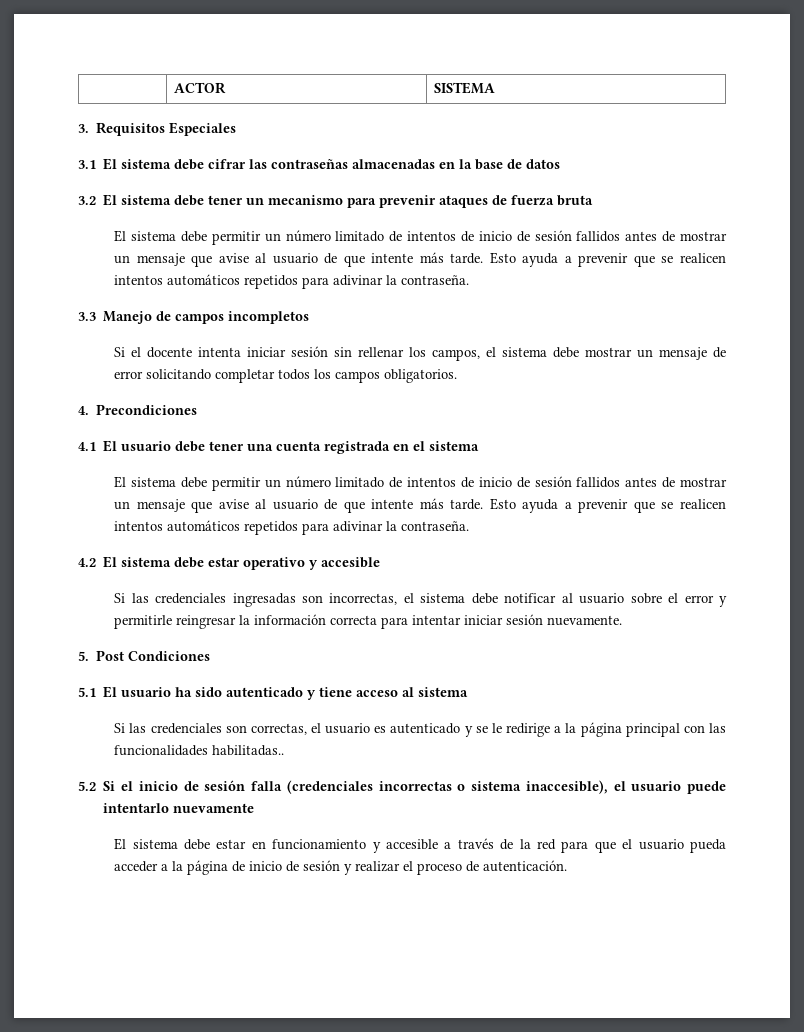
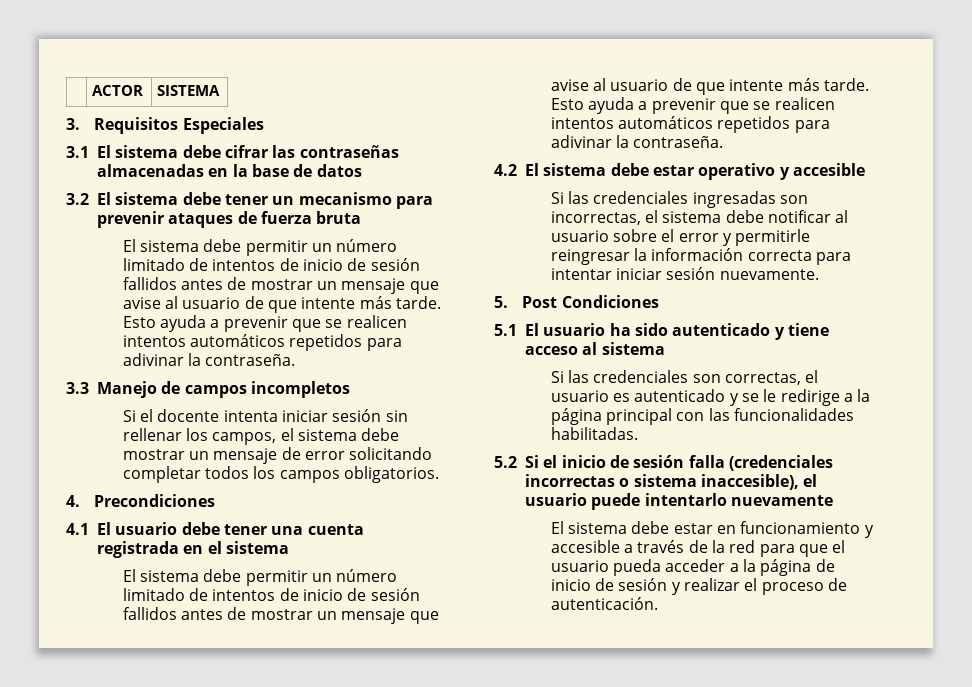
[212,745,285,756] habilitadas.. -> [550,427,638,440] habilitadas.

